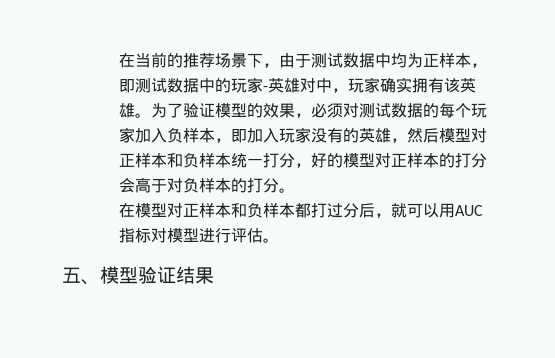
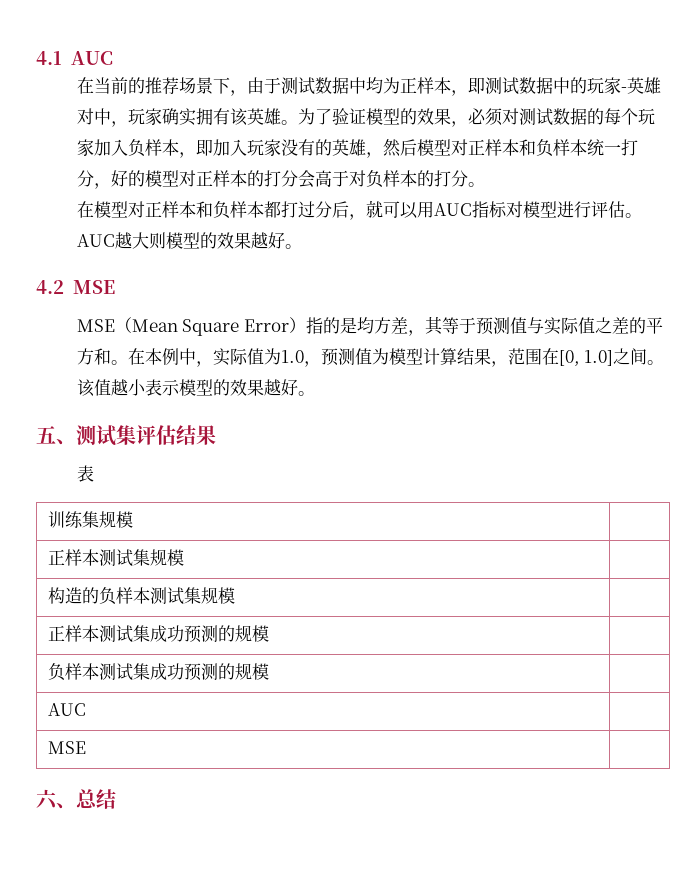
(119, 60) none -> [36,51,113,65] 4.1 AUC //
(280, 240) none -> [76,232,302,249] [36,280,115,294] [76,316,664,336] [76,348,665,367] [76,379,315,397] AUC越大则模型的效果越好。 // 4.2 MSE // MSE（Mean Square Error）指的是均方差，其等于预测值与实际值之差的平方和。在本例中，实际值为1.0，预测值为模型计算结果，范围在[0, 1.0]之间。该值越小表示模型的效果越好。
[100,266,214,284] 模型验证结果 -> [76,425,216,446] [76,465,94,482] [48,511,134,528] [48,549,185,567] [48,587,236,605] [48,625,270,643] [48,663,270,681] [48,703,87,716] [48,741,87,754] [36,789,116,810] 测试集评估结果 // 表 // 训练集规模 | // 正样本测试集规模 | // 构造的负样本测试集规模 | // 正样本测试集成功预测的规模 | // 负样本测试集成功预测的规模 | // AUC | // MSE | // 六、总结

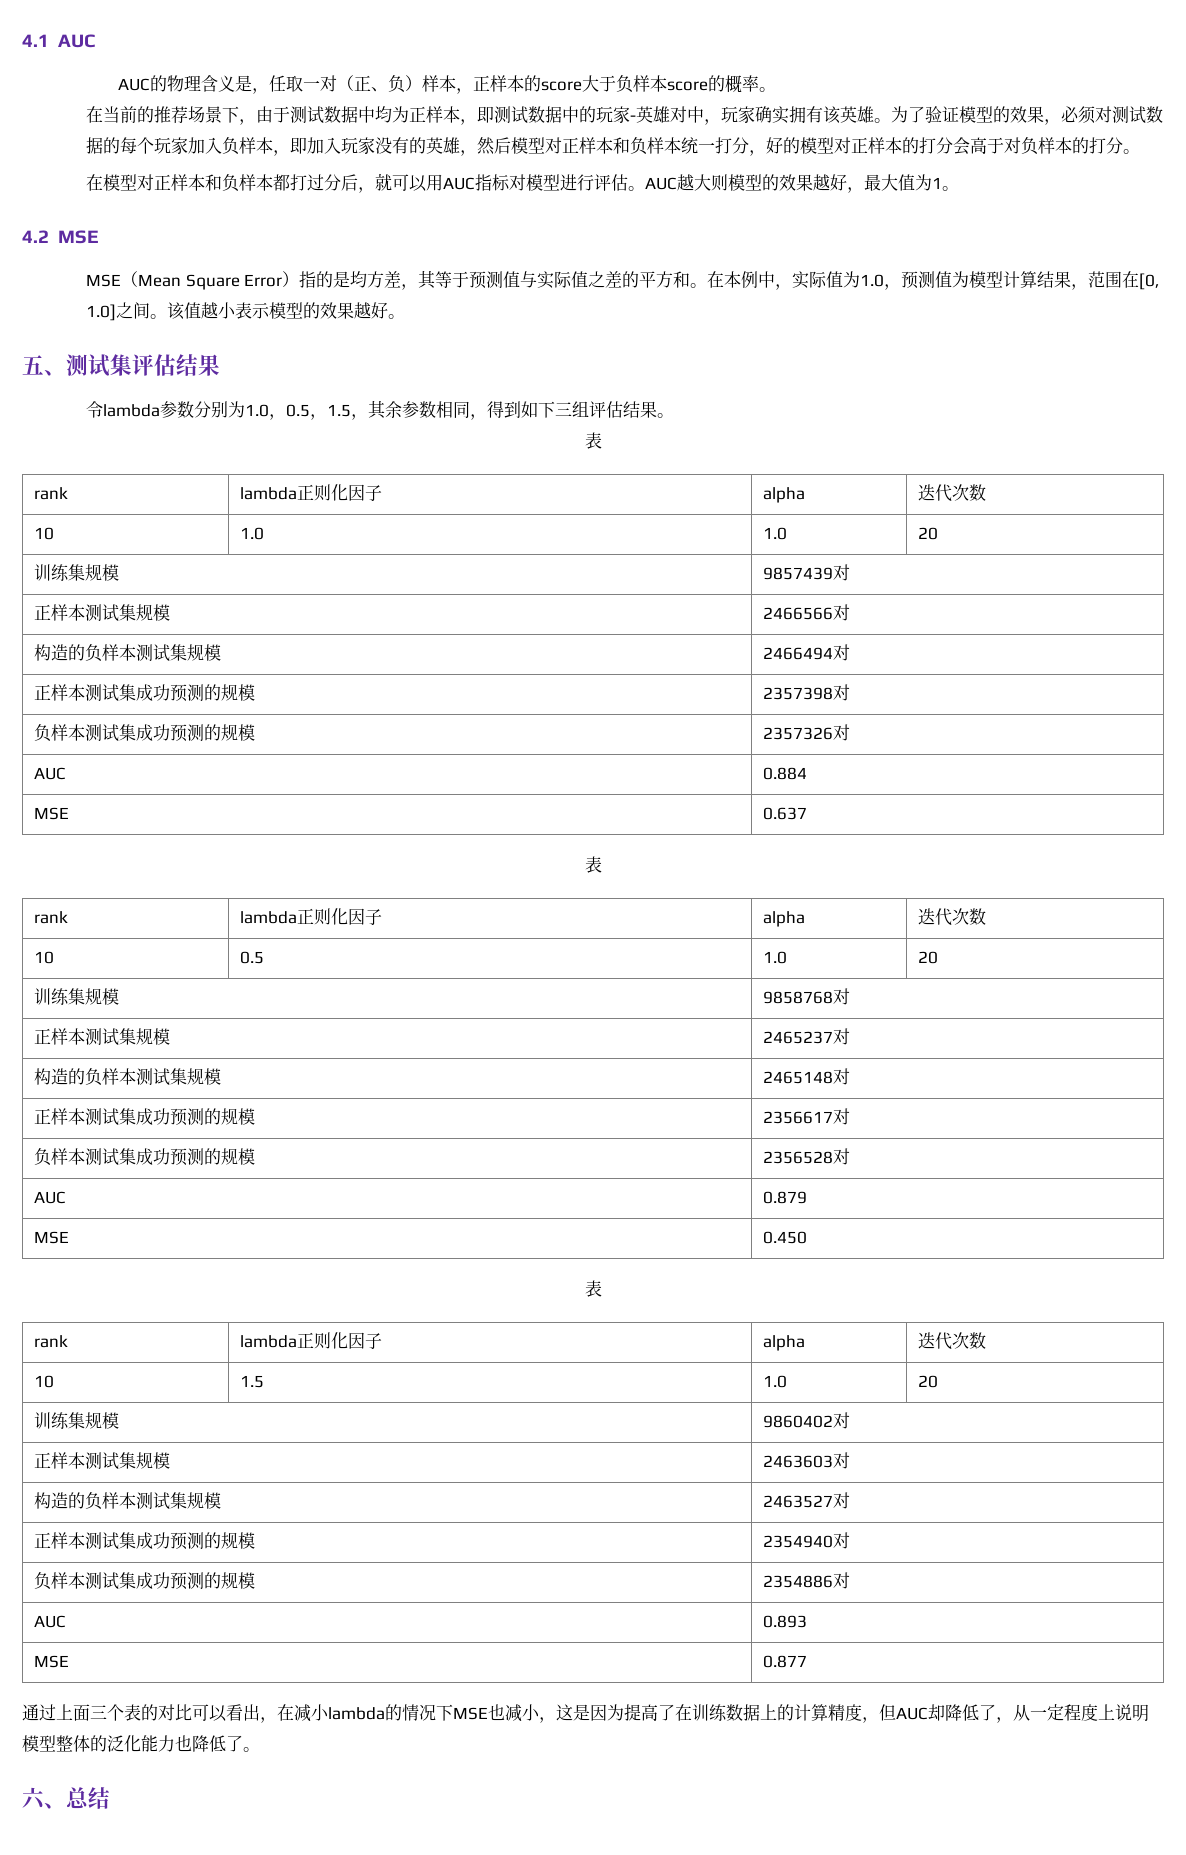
(113, 58) none -> [118,75,777,94] // AUC的物理含义是，任取一对（正、负）样本，正样本的score大于负样本score的概率。
(285, 240) none -> [847,174,943,193] ，最大值为1
[76,465,94,482] [48,511,134,528] [48,549,185,567] [48,587,236,605] [48,625,270,643] [48,663,270,681] [48,703,87,716] [48,741,87,754] 表 // 训练集规模 | // 正样本测试集规模 | // 构造的负样本测试集规模 | // 正样本测试集成功预测的规模 | // 负样本测试集成功预测的规模 | // AUC | // MSE | -> [86,400,675,420] [584,432,602,449] [34,487,69,500] [240,484,383,501] [763,487,806,503] [918,484,987,502] [34,527,55,540] [240,527,265,540] [763,527,788,540] [918,527,939,540] [34,564,120,581] [763,564,851,581] [34,604,171,622] [763,604,851,621] [34,644,222,662] [763,644,851,661] [34,684,256,702] [763,684,851,701] [34,724,256,742] [763,724,851,741] [34,767,67,780] [763,767,808,780] [34,807,70,820] [763,807,808,820] [584,856,602,873] [34,911,69,924] [240,908,383,925] [763,911,806,927] [918,908,987,926] [34,951,55,964] [240,951,265,964] [763,951,788,964] [918,951,939,964] [34,988,120,1005] [763,988,851,1005] [34,1028,171,1046] [763,1028,851,1045] [34,1068,222,1086] [763,1068,851,1085] [34,1108,256,1126] [763,1108,851,1125] [34,1148,256,1166] [763,1148,851,1165] [34,1191,67,1204] [763,1191,808,1204] [34,1231,70,1244] [763,1231,808,1244] [584,1280,602,1297] [34,1335,69,1348] [240,1332,383,1349] [763,1335,806,1351] [918,1332,987,1350] [34,1375,55,1388] [240,1375,265,1388] [763,1375,788,1388] [918,1375,939,1388] [34,1412,120,1429] [763,1412,851,1429] [34,1452,171,1470] [763,1452,851,1469] [34,1492,222,1510] [763,1492,851,1509] [34,1532,256,1550] [763,1532,851,1549] [34,1572,256,1590] [763,1572,851,1589] [34,1615,67,1628] [763,1615,808,1628] [34,1655,70,1668] [763,1655,808,1668] [22,1704,1149,1723] [22,1735,260,1752] 令lambda参数分别为1.0，0.5，1.5，其余参数相同，得到如下三组评估结果。 // 表 // rank | lambda正则化因子 | alpha | 迭代次数 // 10 | 1.0 | 1.0 | 20 // 训练集规模 | 9857439对 // 正样本测试集规模 | 2466566对 // 构造的负样本测试集规模 | 2466494对 // 正样本测试集成功预测的规模 | 2357398对 // 负样本测试集成功预测的规模 | 2357326对 // AUC | 0.884 // MSE | 0.637 // 表 // rank | lambda正则化因子 | alpha | 迭代次数 // 10 | 0.5 | 1.0 | 20 // 训练集规模 | 9858768对 // 正样本测试集规模 | 2465237对 // 构造的负样本测试集规模 | 2465148对 // 正样本测试集成功预测的规模 | 2356617对 // 负样本测试集成功预测的规模 | 2356528对 // AUC | 0.879 // MSE | 0.450 // 表 // rank | lambda正则化因子 | alpha | 迭代次数 // 10 | 1.5 | 1.0 | 20 // 训练集规模 | 9860402对 // 正样本测试集规模 | 2463603对 // 构造的负样本测试集规模 | 2463527对 // 正样本测试集成功预测的规模 | 2354940对 // 负样本测试集成功预测的规模 | 2354886对 // AUC | 0.893 // MSE | 0.877 // 通过上面三个表的对比可以看出，在减小lambda的情况下MSE也减小，这是因为提高了在训练数据上的计算精度，但AUC却降低了，从一定程度上说明模型整体的泛化能力也降低了。

